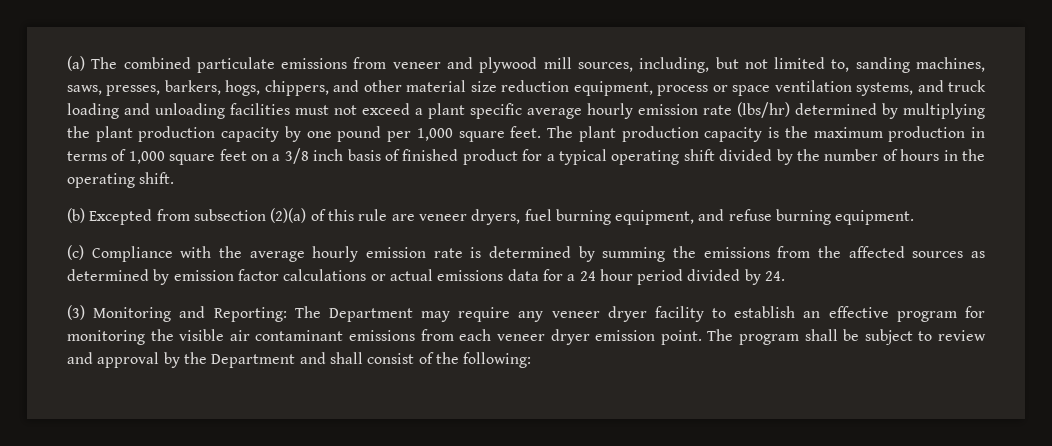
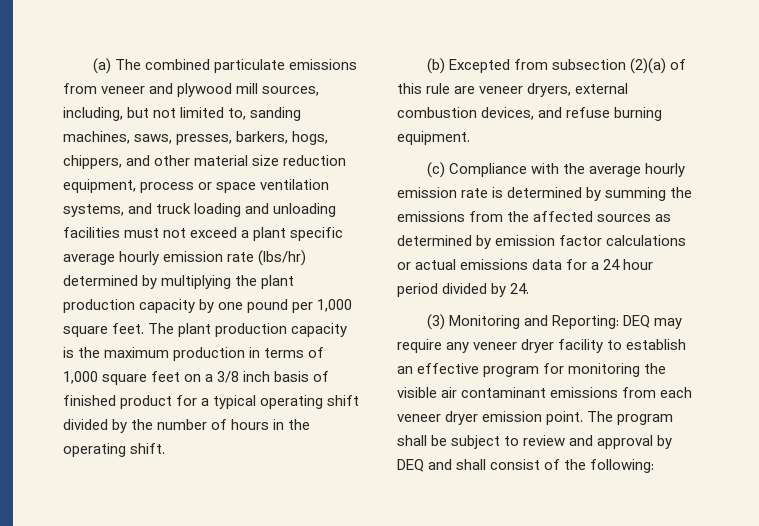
[524,209,695,225] fuel burning equipment, -> [575,83,629,94] [397,107,535,120] external combustion devices,
[294,306,413,322] The Department -> [622,315,650,328] DEQ
[183,352,296,368] the Department -> [397,459,424,472] DEQ

